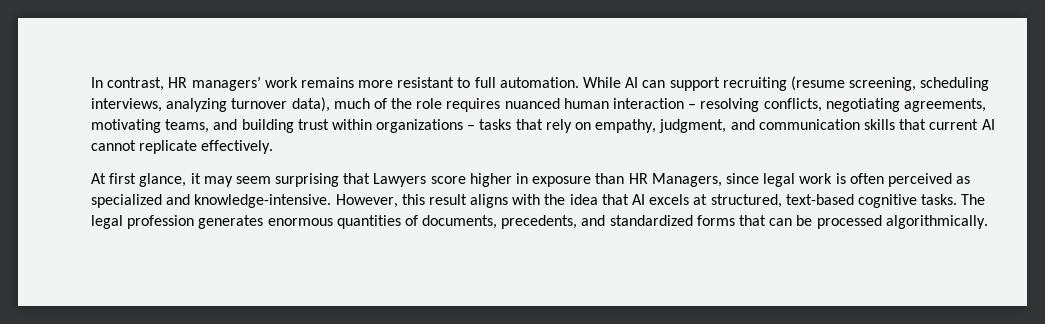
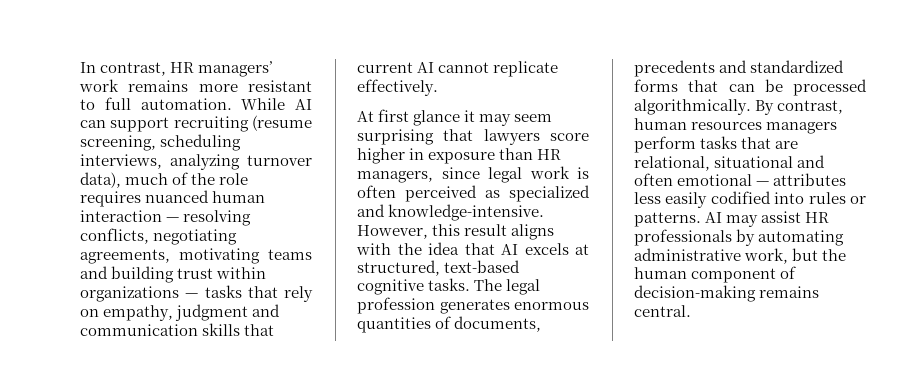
[688,104,697,109] – -> [166,217,180,222] —
[165,119,210,133] teams, -> [268,249,312,260] teams
[467,125,476,130] – -> [185,293,199,298] —
[659,119,727,133] judgment, -> [175,304,249,321] judgment
[139,173,187,187] glance, -> [413,110,461,126] glance
[373,173,427,187] Lawyers -> [483,129,540,145] lawyers
[651,173,722,187] Managers, -> [357,171,433,183] managers,
[501,215,578,229] precedents, -> [634,60,715,77] precedents
(988, 222) none -> [755,100,844,115] [634,118,838,134] [634,136,799,153] [634,155,826,171] [634,173,847,186] [634,191,866,208] [634,211,830,227] [634,229,845,246] [634,248,847,264] [634,266,797,283] [634,285,820,302] [634,305,691,317] By contrast, human resources managers perform tasks that are relational, situational and often emotional — attributes less easily codified into rules or patterns. AI may assist HR professionals by automating administrative work, but the human component of decision-making remains central.

